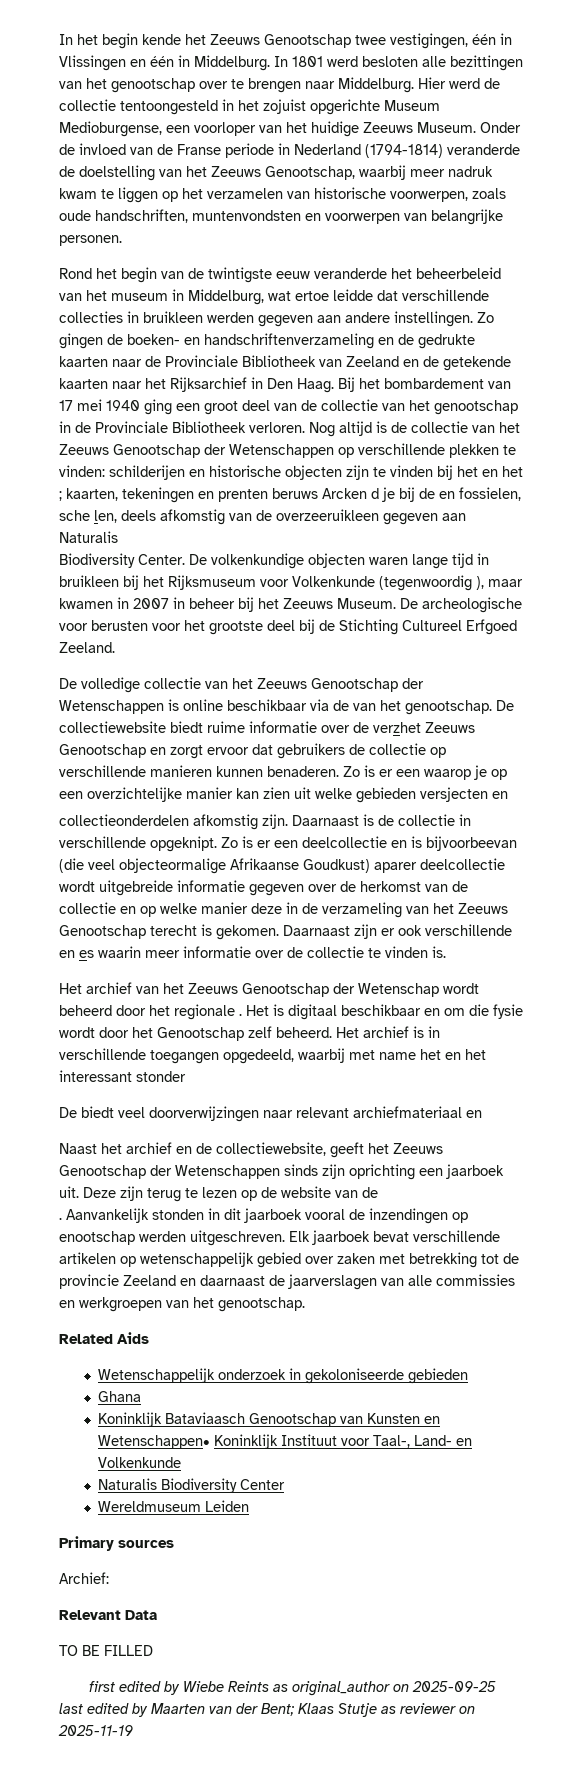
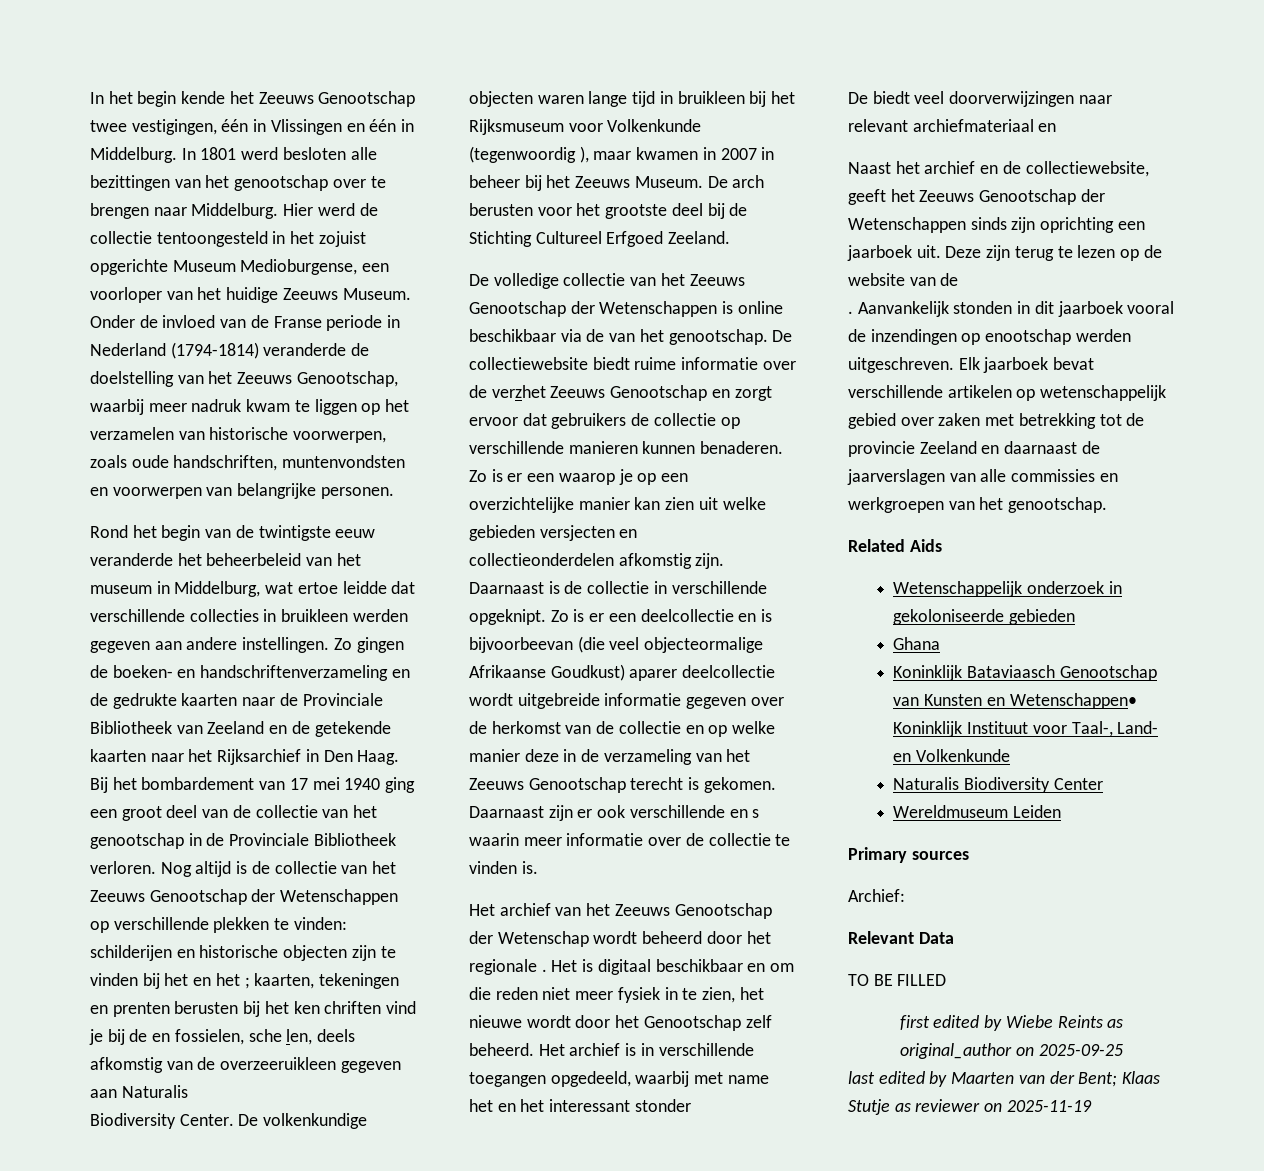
[272,488,379,499] beruws Arcken d -> [174,1001,417,1017] berusten bij het ken chriften vind
[422,597,522,613] [59,623,88,631] archeologische voor -> [732,175,765,188] arch
[79,950,94,958] es -> [752,809,760,818] s
[493,1004,523,1019] fysie -> [495,987,764,1003] [469,1015,522,1028] reden niet meer fysiek in te zien, het nieuwe

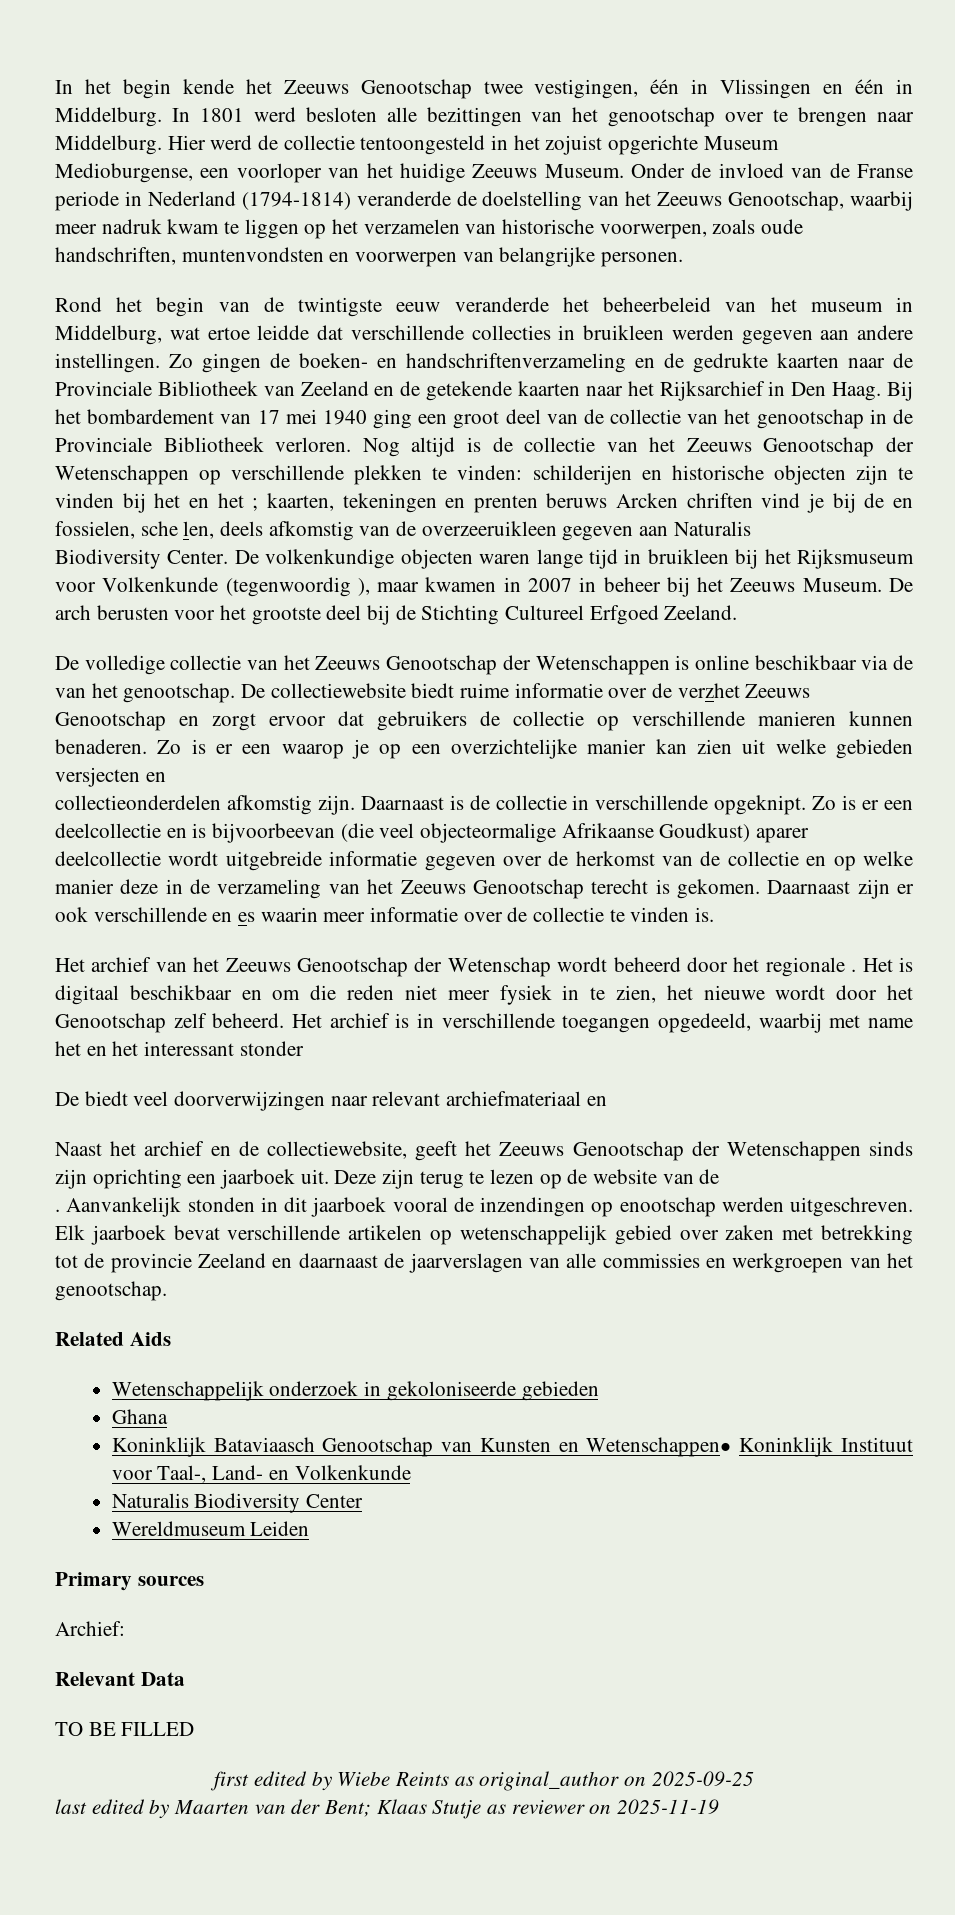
[174,1001,320,1017] berusten bij het ken -> [546,493,679,508] beruws Arcken
[752,809,760,818] s -> [238,912,256,922] es

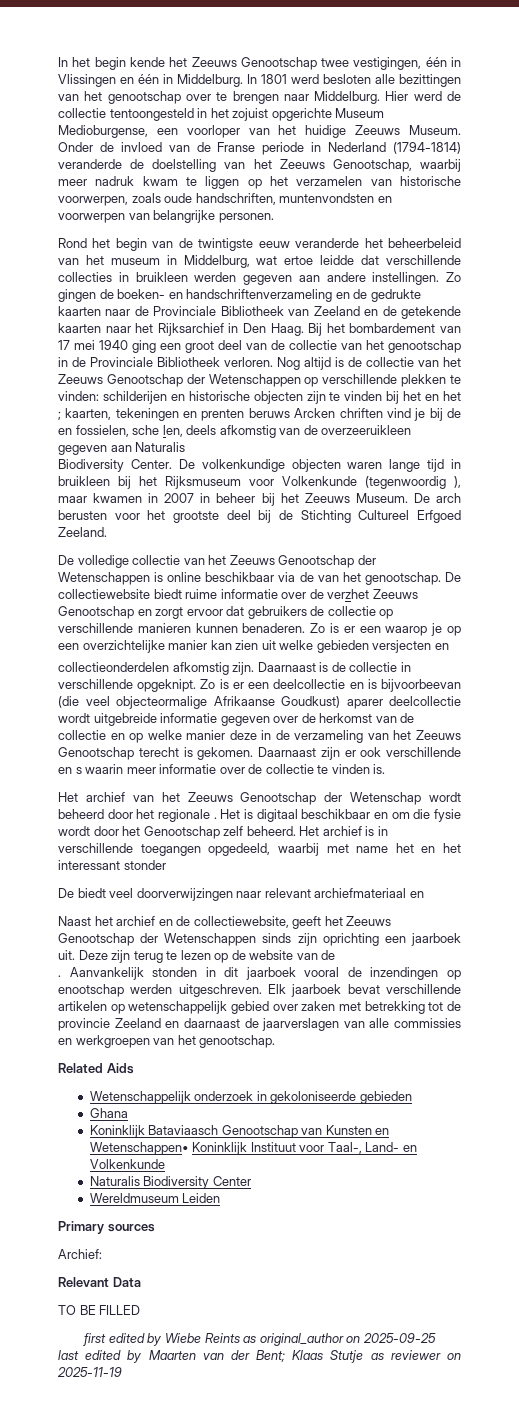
[238,912,256,922] es -> [75,767,82,774] s
[347,985,765,1005] reden niet meer fysiek in te zien, het nieuwe -> [434,809,461,822] fysie

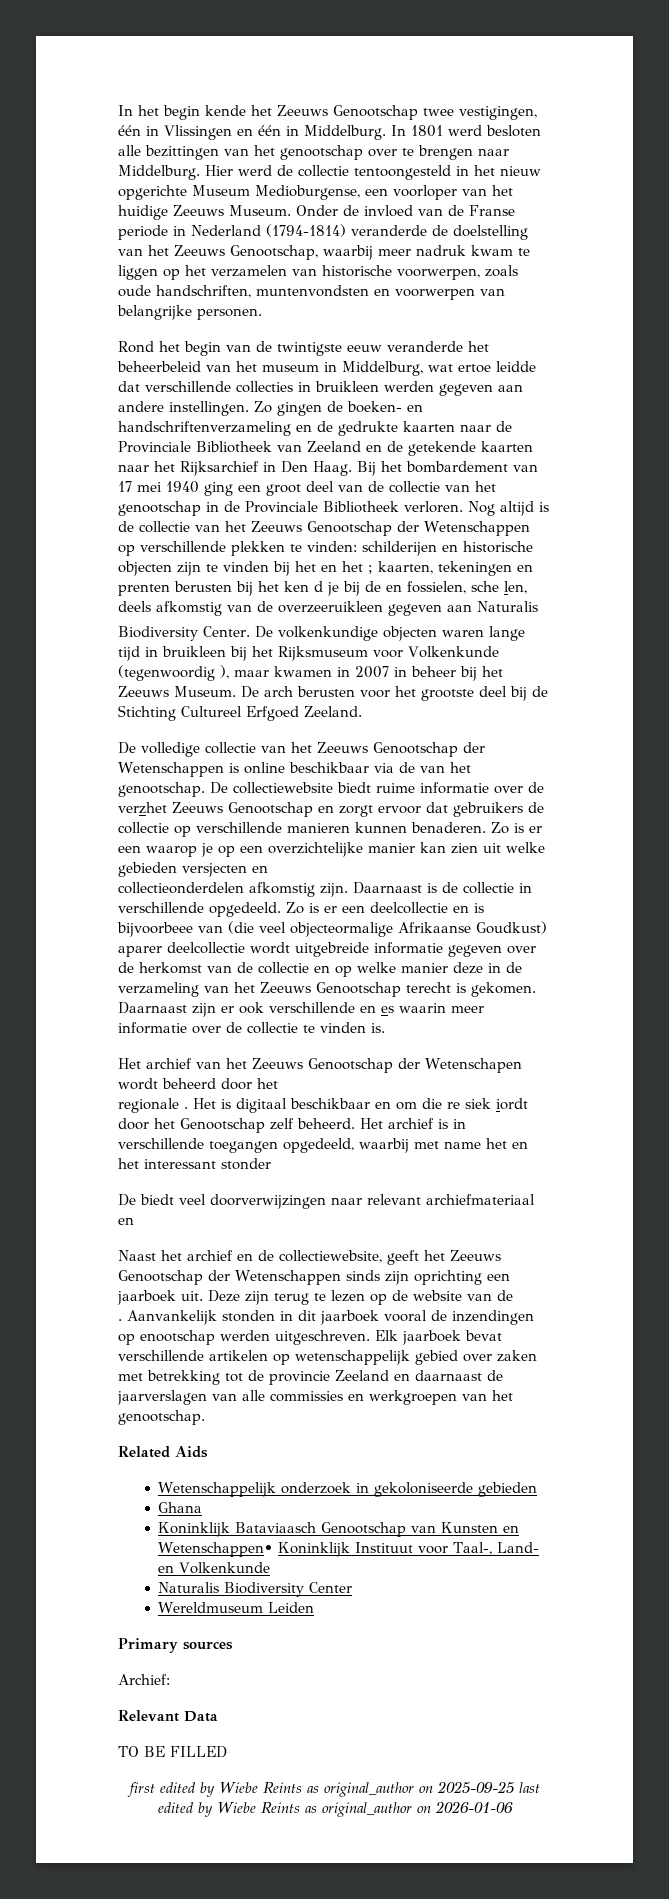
[232,108,269,121] zojuist -> [500,166,541,176] nieuw
[248,408,411,418] beruws Arcken chriften vind -> [174,581,323,596] berusten bij het ken d
[137,679,197,692] opgeknipt. -> [209,902,281,917] opgedeeld.
[381,679,462,692] bijvoorbeevan -> [117,922,223,937] bijvoorbeee van
[75,767,82,774] s -> [381,1006,394,1013] es
[350,792,422,805] Wetenschap -> [425,1058,522,1073] Wetenschapen
(155, 814) none -> (278, 1083) //
[434,809,461,822] [58,826,90,836] fysie wordt -> [447,1098,528,1110] re siek iordt
(436, 1338) // -> (514, 1787) none
[148,1350,462,1363] [57,1367,122,1377] Maarten van der Bent; Klaas Stutje as reviewer on 2025-11-19 -> [216,1801,513,1817] Wiebe Reints as original_author on 2026-01-06

